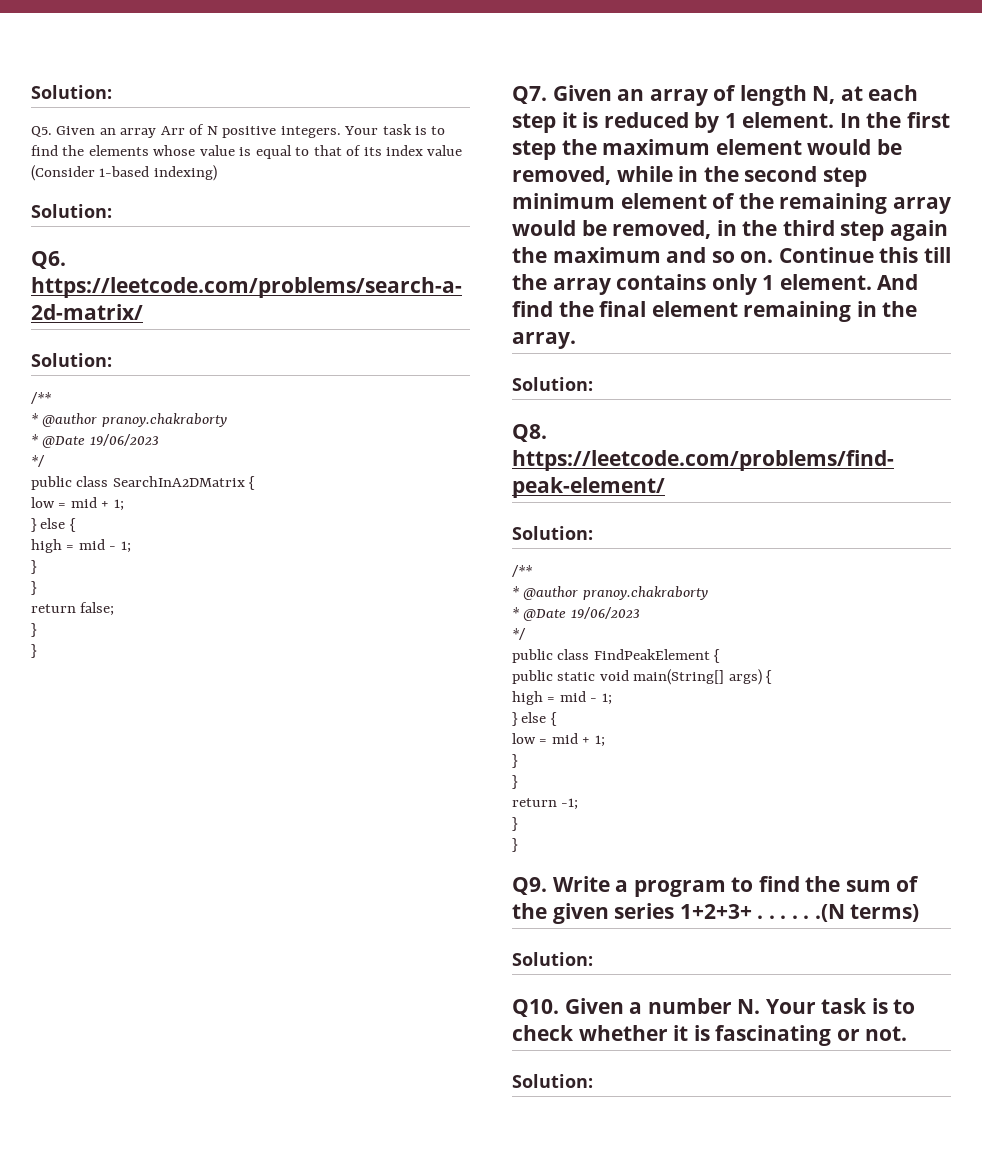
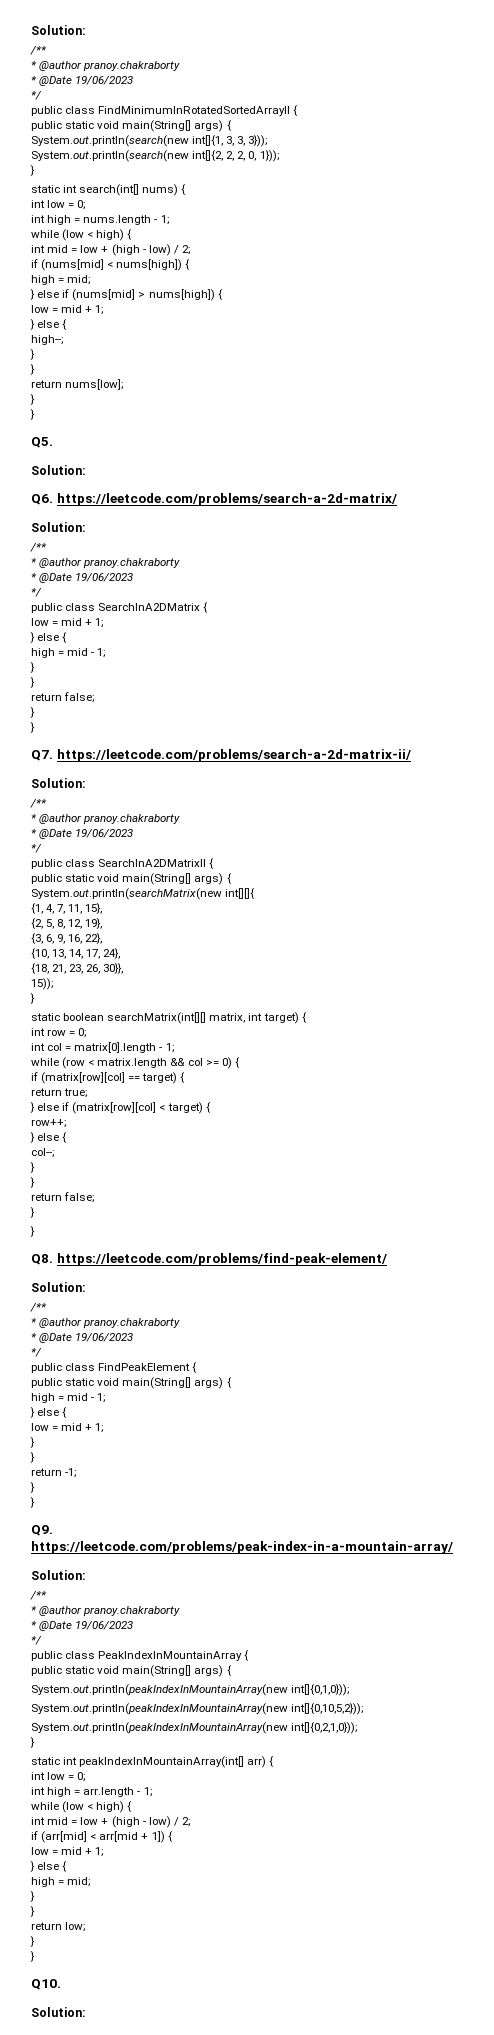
[31,85,112,99] [31,124,446,138] [31,145,463,159] [31,165,217,181] Solution: // Q5. Given an array Arr of N positive integers. Your task is to find the elements whose value is equal to that of its index value (Consider 1-based indexing) -> [31,25,86,35] [30,46,47,55] [31,61,181,71] [31,76,134,86] [31,91,42,100] [31,105,299,116] [31,120,232,132] [31,135,269,147] [31,150,280,162] [30,165,35,176] [31,184,187,196] [31,200,87,210] [31,215,170,225] [31,229,133,241] [31,244,191,256] [31,259,191,271] [31,275,92,285] [30,289,223,301] [31,305,105,315] [30,319,68,330] [31,335,64,345] [30,349,35,360] [30,364,35,375] [31,379,125,390] [30,394,35,405] [30,409,35,420] [31,437,53,448] Solution: // /** // * @author pranoy.chakraborty // * @Date 19/06/2023 // */ // public class FindMinimumInRotatedSortedArrayII { // public static void main(String[] args) { // System.out.println(search(new int[]{1, 3, 3, 3})); // System.out.println(search(new int[]{2, 2, 2, 0, 1})); // } // static int search(int[] nums) { // int low = 0; // int high = nums.length - 1; // while (low < high) { // int mid = low + (high - low) / 2; // if (nums[mid] < nums[high]) { // high = mid; // } else if (nums[mid] > nums[high]) { // low = mid + 1; // } else { // high--; // } // } // return nums[low]; // } // } // Q5.
[552,85,919,106] [512,112,950,133] [512,139,902,160] [512,166,867,187] [512,193,951,214] [512,220,948,241] [512,247,951,263] [512,274,919,295] [512,301,918,322] [512,332,576,349] [512,377,593,391] Given an array of length N, at each step it is reduced by 1 element. In the first step the maximum element would be removed, while in the second step minimum element of the remaining array would be removed, in the third step again the maximum and so on. Continue this till the array contains only 1 element. And find the final element remaining in the array. // Solution: -> [56,749,411,762] [31,778,86,788] [30,799,47,808] [31,814,181,824] [31,829,134,839] [31,844,42,853] [31,858,215,869] [31,873,232,885] [31,888,256,900] [31,903,103,914] [31,918,103,929] [31,933,103,944] [31,948,121,959] [31,963,124,974] [31,978,54,990] [30,993,35,1004] [31,1012,307,1024] [31,1028,88,1038] [31,1042,175,1053] [31,1057,240,1069] [31,1072,186,1084] [31,1088,89,1098] [30,1102,211,1114] [31,1119,67,1128] [30,1132,68,1143] [31,1148,55,1158] [30,1162,35,1173] [30,1177,35,1188] [31,1192,96,1203] [30,1207,35,1218] [30,1226,35,1237] https://leetcode.com/problems/search-a-2d-matrix-ii/ // Solution: // /** // * @author pranoy.chakraborty // * @Date 19/06/2023 // */ // public class SearchInA2DMatrixII { // public static void main(String[] args) { // System.out.println(searchMatrix(new int[][]{ // {1, 4, 7, 11, 15}, // {2, 5, 8, 12, 19}, // {3, 6, 9, 16, 22}, // {10, 13, 14, 17, 24}, // {18, 21, 23, 26, 30}}, // 15)); // } // static boolean searchMatrix(int[][] matrix, int target) { // int row = 0; // int col = matrix[0].length - 1; // while (row < matrix.length && col >= 0) { // if (matrix[row][col] == target) { // return true; // } else if (matrix[row][col] < target) { // row++; // } else { // col--; // } // } // return false; // } // }
[552,876,920,897] [512,903,920,924] [512,952,593,966] [512,998,916,1017] [512,1025,908,1046] Write a program to find the sum of the given series 1+2+3+ . . . . . .(N terms) // Solution: // Q10. Given a number N. Your task is to check whether it is fascinating or not. -> [31,1541,453,1554] [31,1570,86,1580] [30,1591,47,1600] [31,1606,181,1616] [31,1621,134,1631] [31,1636,42,1645] [31,1650,250,1661] [31,1665,232,1677] [31,1684,351,1696] [31,1703,365,1715] [31,1722,359,1734] [30,1737,35,1748] [31,1756,275,1768] [31,1772,87,1782] [31,1787,153,1797] [31,1801,133,1813] [31,1816,191,1828] [31,1831,173,1843] [31,1847,105,1857] [30,1861,68,1872] [31,1877,92,1887] [30,1891,35,1902] [30,1906,35,1917] [31,1922,87,1932] [30,1936,35,1947] [30,1951,35,1962] [31,1979,61,1990] https://leetcode.com/problems/peak-index-in-a-mountain-array/ // Solution: // /** // * @author pranoy.chakraborty // * @Date 19/06/2023 // */ // public class PeakIndexInMountainArray { // public static void main(String[] args) { // System.out.println(peakIndexInMountainArray(new int[]{0,1,0})); // System.out.println(peakIndexInMountainArray(new int[]{0,10,5,2})); // System.out.println(peakIndexInMountainArray(new int[]{0,2,1,0})); // } // static int peakIndexInMountainArray(int[] arr) { // int low = 0; // int high = arr.length - 1; // while (low < high) { // int mid = low + (high - low) / 2; // if (arr[mid] < arr[mid + 1]) { // low = mid + 1; // } else { // high = mid; // } // } // return low; // } // } // Q10.

